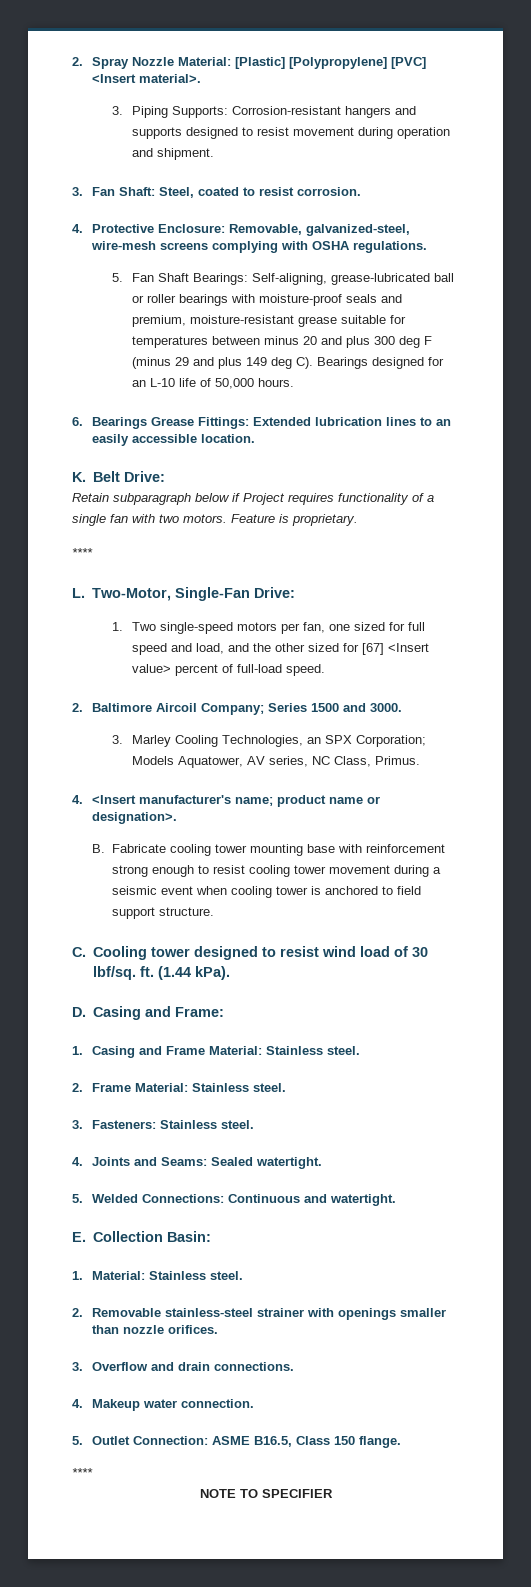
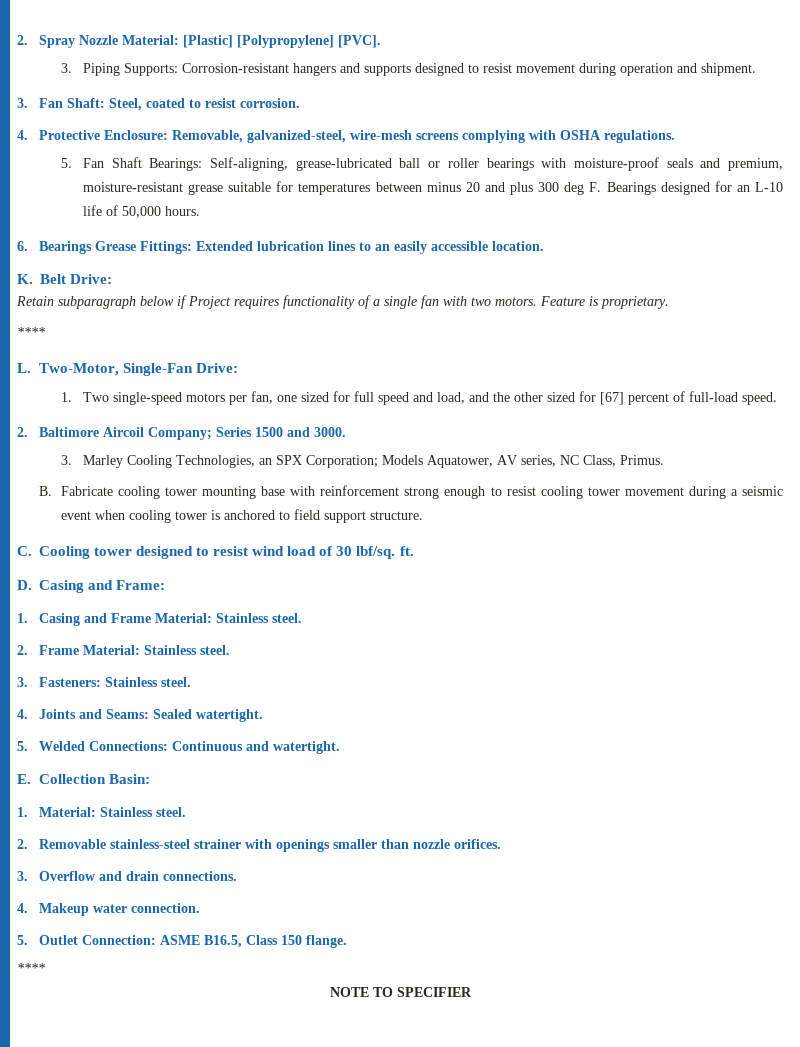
[391,57,427,69] [92,74,202,83] [PVC] <Insert material>. -> [337,35,381,48] [PVC].
[424,336,433,345] [132,357,314,369] F (minus 29 and plus 149 deg C). -> [589,182,602,192] F.
[388,643,430,652] [132,664,172,673] <Insert value> -> (624, 398) none
[72,795,381,807] [92,812,178,824] // 4. <Insert manufacturer's name; product name or designation>. -> (664, 460) none
[157,966,230,980] (1.44 kPa). -> (414, 551) none

